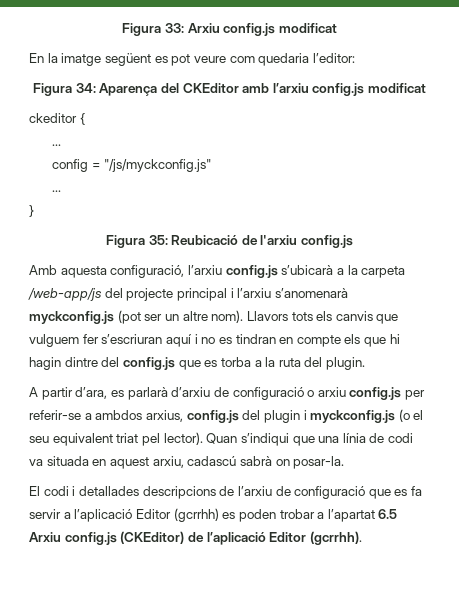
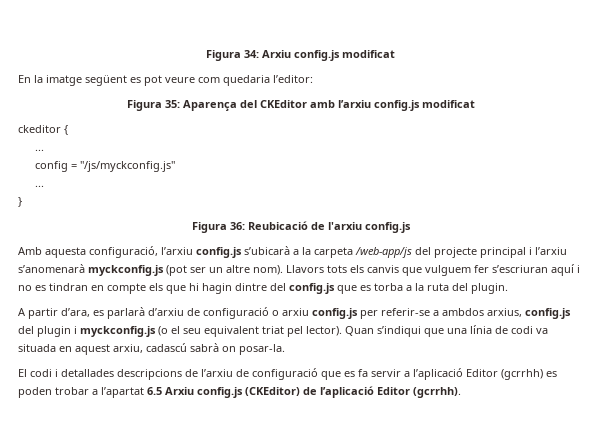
[122,23,184,36] Figura 33: -> [206,50,259,61] Figura 34:
[75,83,96,93] 34: -> [164,100,180,108] 35:
[148,235,168,245] 35: -> [229,222,245,230] 36:

